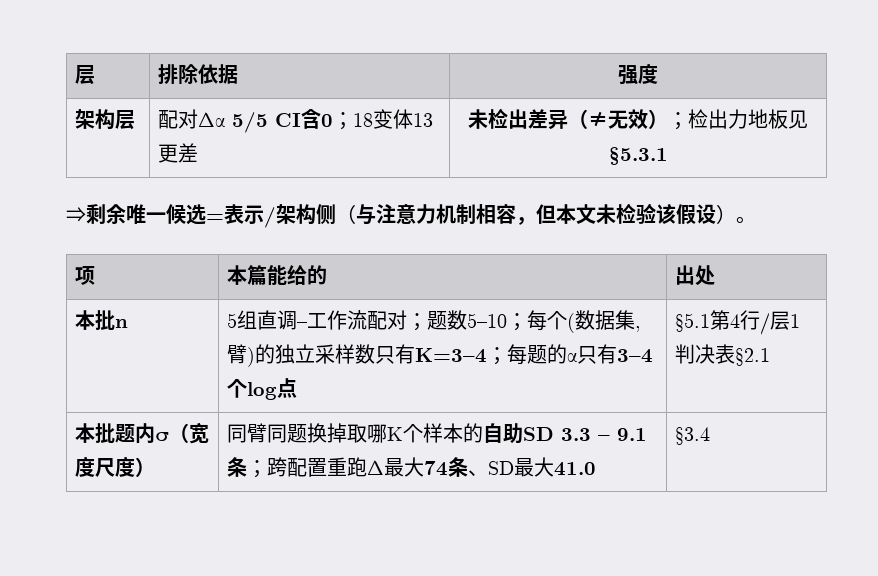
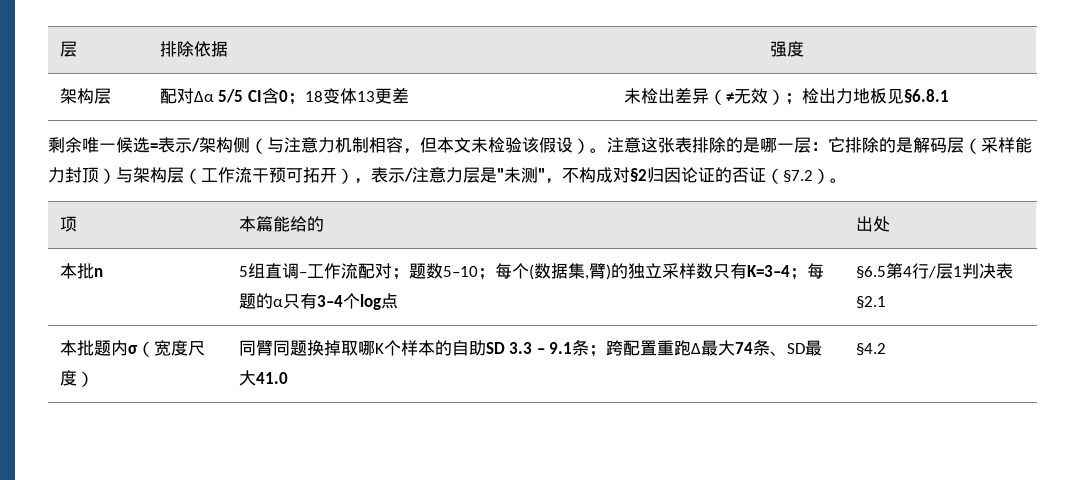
[608,147,668,165] [66,207,86,222] §5.3.1 // ⇒ -> [904,89,949,103] §6.8.1 //
(756, 220) none -> [607,137,1032,154] [48,167,847,184] 注意这张表排除的是哪一层：它排除的是解码层（采样能力封顶）与架构层（工作流干预可拓开），表示/注意力层是"未测"，不构成对§2归因论证的否证（§7.2）。
[675,313,711,332] §5.1 -> [855,266,886,279] §6.5
[675,427,711,445] §3.4 -> [855,343,886,356] §4.2

